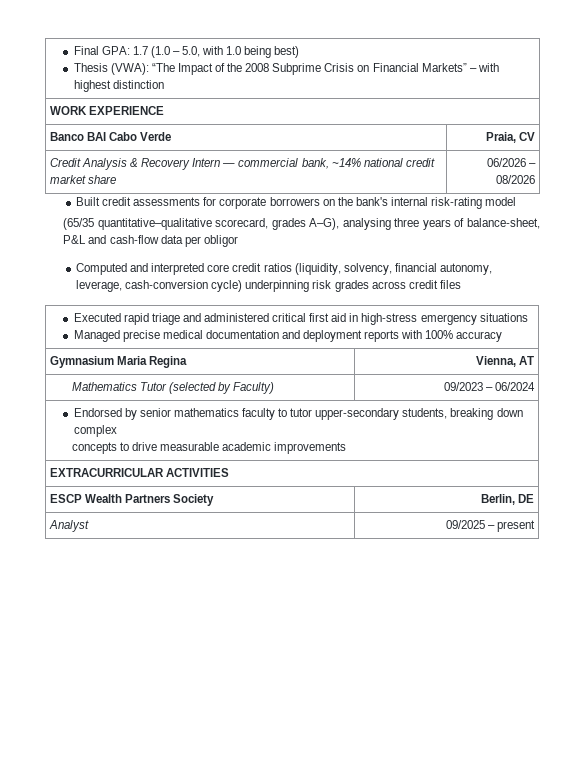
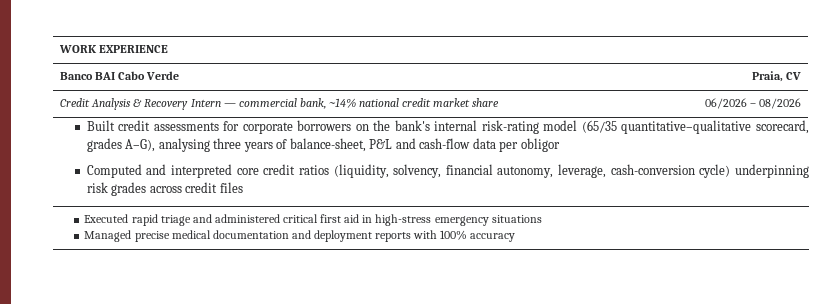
[73,46,300,58] [73,63,499,75] [73,80,164,92] Final GPA: 1.7 (1.0 – 5.0, with 1.0 being best) // Thesis (VWA): “The Impact of the 2008 Subprime Crisis on Financial Markets” – with highest distinction // -> (59, 49) none
(517, 201) // -> (578, 125) none
[49,356,188,368] [476,356,535,367] [71,382,275,394] [443,382,536,391] [73,408,523,420] [73,425,117,437] [71,442,347,454] [49,468,229,477] [49,494,215,506] [481,494,535,505] [48,520,89,532] [445,520,536,532] // Gymnasium Maria Regina | Vienna, AT // Mathematics Tutor (selected by Faculty) | 09/2023 – 06/2024 // Endorsed by senior mathematics faculty to tutor upper-secondary students, breaking down complex // concepts to drive measurable academic improvements // EXTRACURRICULAR ACTIVITIES // ESCP Wealth Partners Society | Berlin, DE // Analyst | 09/2025 – present -> (516, 237) none

